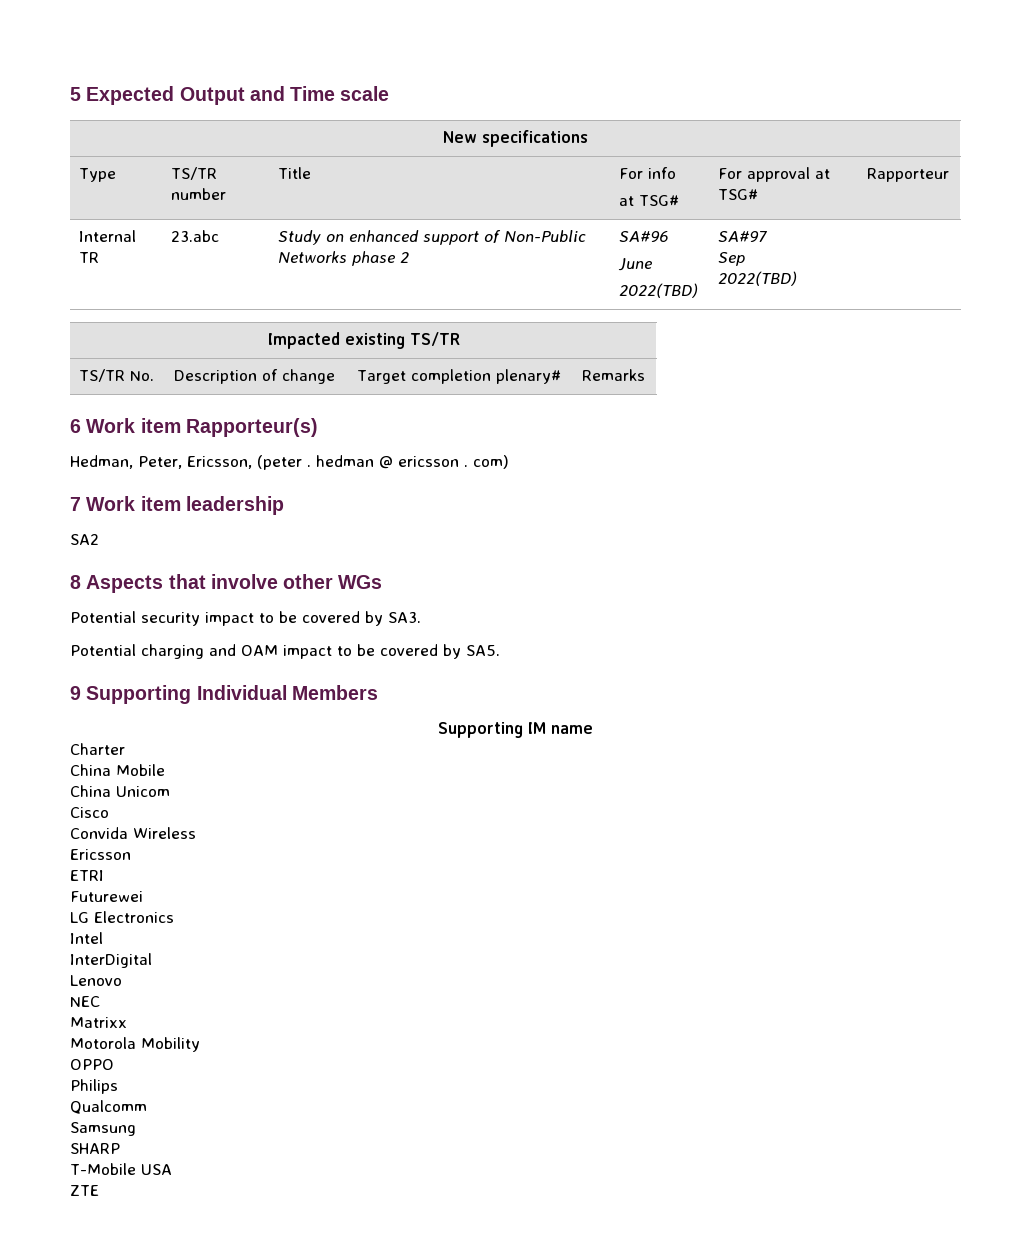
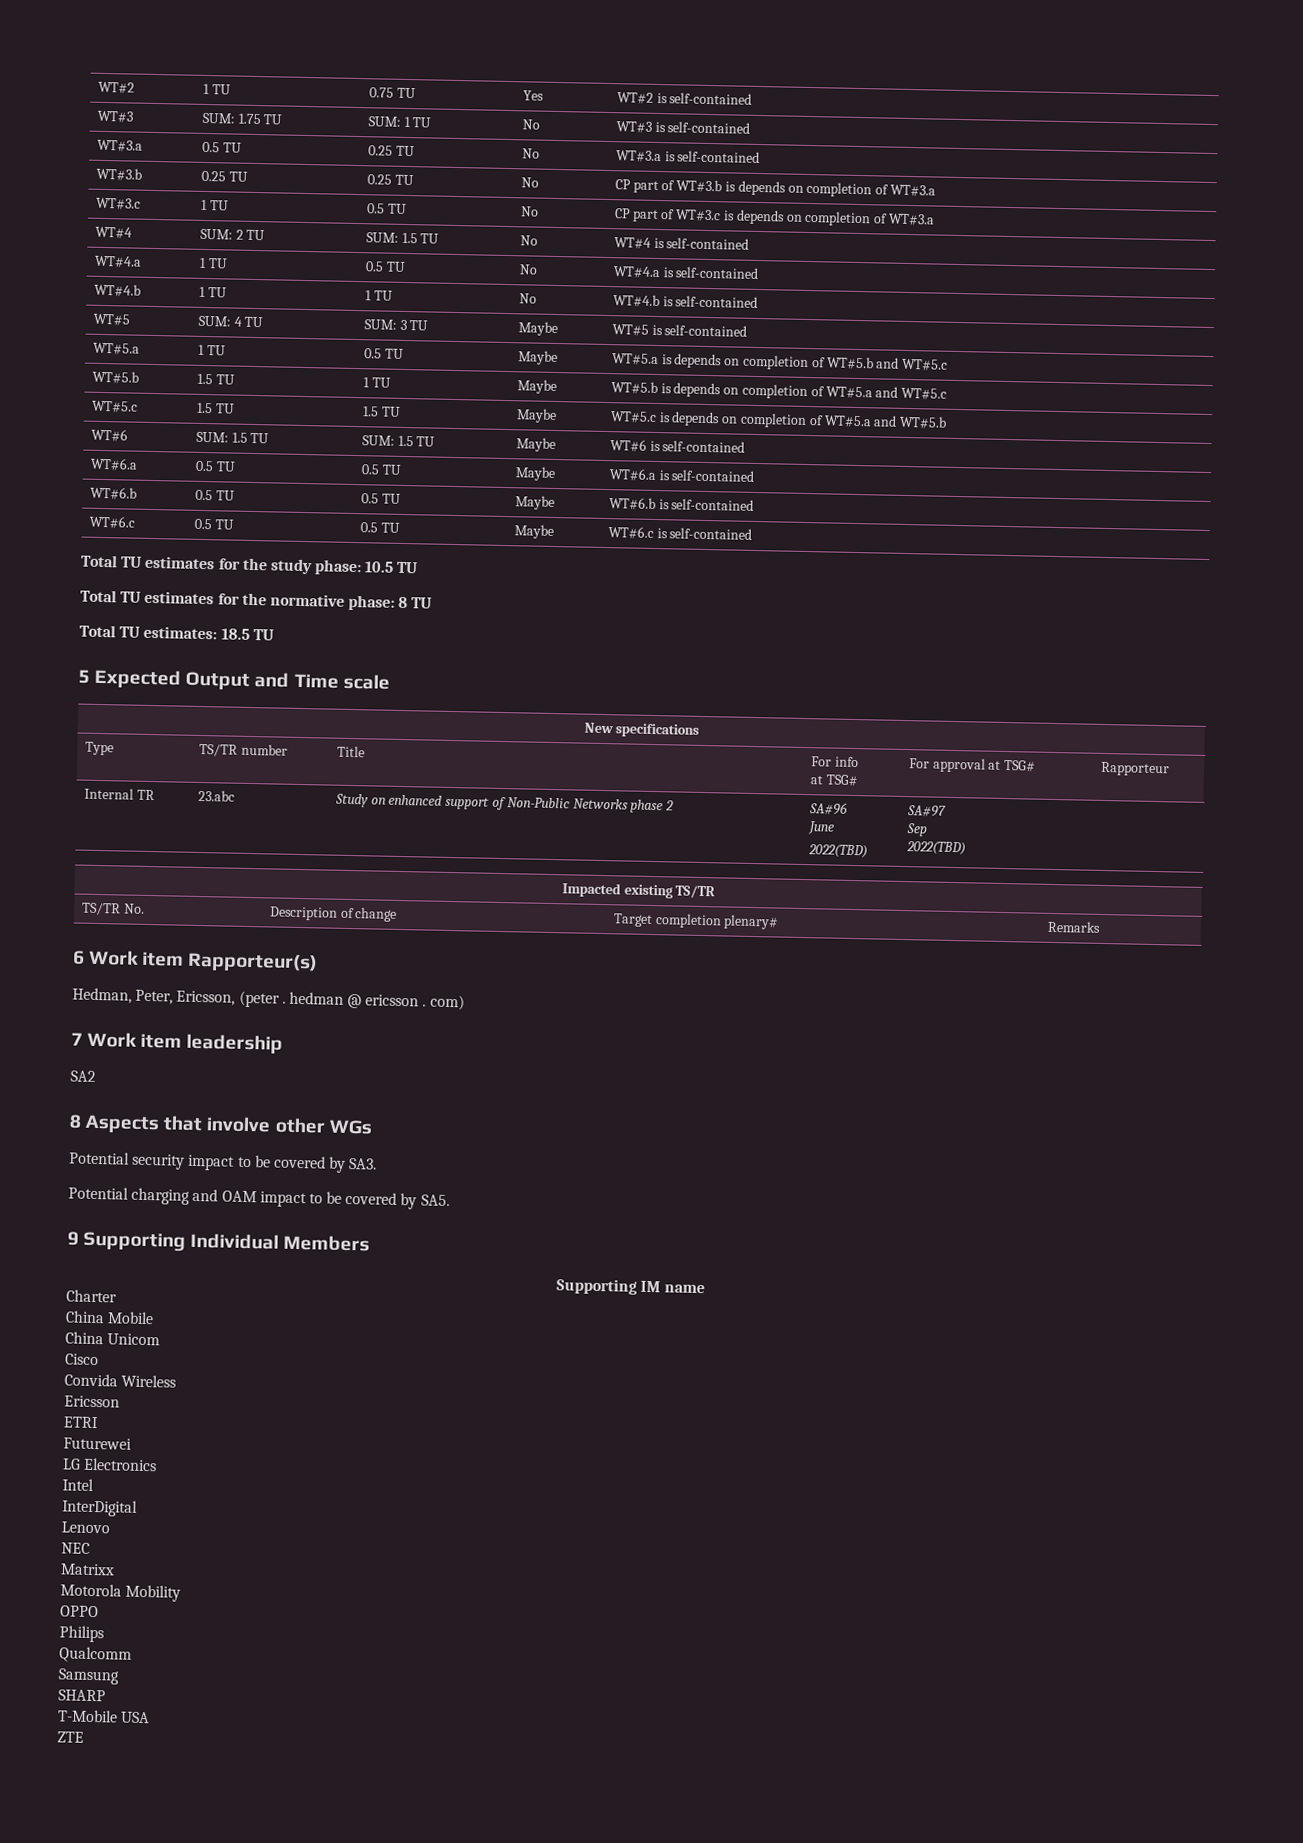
(70, 94) none -> [97,81,135,94] [202,83,231,95] [368,87,416,99] [522,90,544,101] [616,92,753,105] [96,110,134,123] [201,112,283,125] [367,116,432,128] [521,119,540,130] [615,121,751,134] [96,139,143,152] [201,141,242,153] [367,145,415,157] [521,148,540,159] [615,150,761,164] [95,167,142,181] [200,170,248,182] [366,174,414,186] [520,177,539,188] [614,179,936,198] [95,197,141,210] [200,199,229,211] [366,203,407,214] [520,206,539,217] [613,208,935,227] [94,226,132,239] [199,228,266,241] [365,232,440,244] [519,235,538,246] [613,237,750,250] [93,255,142,268] [198,257,228,269] [364,261,406,272] [518,264,538,275] [612,266,760,280] [93,283,141,297] [198,286,227,298] [364,290,393,301] [518,293,537,304] [612,294,759,309] [92,313,130,326] [197,315,264,328] [363,319,429,331] [517,321,558,337] [611,324,748,337] [92,342,140,355] [197,344,226,356] [363,348,404,359] [517,350,558,366] [611,353,949,371] [91,370,139,384] [196,373,235,385] [362,377,391,388] [516,379,557,395] [610,381,948,400] [91,400,138,413] [196,402,235,414] [361,406,401,417] [515,408,557,423] [609,411,948,429] [90,428,128,442] [195,431,270,444] [361,435,436,447] [515,437,556,452] [609,439,746,453] [89,457,138,471] [194,460,236,472] [360,464,402,475] [514,466,556,481] [608,468,755,482] [89,486,137,500] [194,489,235,501] [360,493,401,504] [514,495,555,510] [608,497,755,511] [88,515,135,529] [193,518,234,530] [359,522,400,533] [513,524,554,539] [607,526,753,540] [80,554,419,576] [80,589,433,611] [79,624,274,641] WT#2 | 1 TU | 0.75 TU | Yes | WT#2 is self-contained // WT#3 | SUM: 1.75 TU | SUM: 1 TU | No | WT#3 is self-contained // WT#3.a | 0.5 TU | 0.25 TU | No | WT#3.a is self-contained // WT#3.b | 0.25 TU | 0.25 TU | No | CP part of WT#3.b is depends on completion of WT#3.a // WT#3.c | 1 TU | 0.5 TU | No | CP part of WT#3.c is depends on completion of WT#3.a // WT#4 | SUM: 2 TU | SUM: 1.5 TU | No | WT#4 is self-contained // WT#4.a | 1 TU | 0.5 TU | No | WT#4.a is self-contained // WT#4.b | 1 TU | 1 TU | No | WT#4.b is self-contained // WT#5 | SUM: 4 TU | SUM: 3 TU | Maybe | WT#5 is self-contained // WT#5.a | 1 TU | 0.5 TU | Maybe | WT#5.a is depends on completion of WT#5.b and WT#5.c // WT#5.b | 1.5 TU | 1 TU | Maybe | WT#5.b is depends on completion of WT#5.a and WT#5.c // WT#5.c | 1.5 TU | 1.5 TU | Maybe | WT#5.c is depends on completion of WT#5.a and WT#5.b // WT#6 | SUM: 1.5 TU | SUM: 1.5 TU | Maybe | WT#6 is self-contained // WT#6.a | 0.5 TU | 0.5 TU | Maybe | WT#6.a is self-contained // WT#6.b | 0.5 TU | 0.5 TU | Maybe | WT#6.b is self-contained // WT#6.c | 0.5 TU | 0.5 TU | Maybe | WT#6.c is self-contained // Total TU estimates for the study phase: 10.5 TU // Total TU estimates for the normative phase: 8 TU // Total TU estimates: 18.5 TU //

